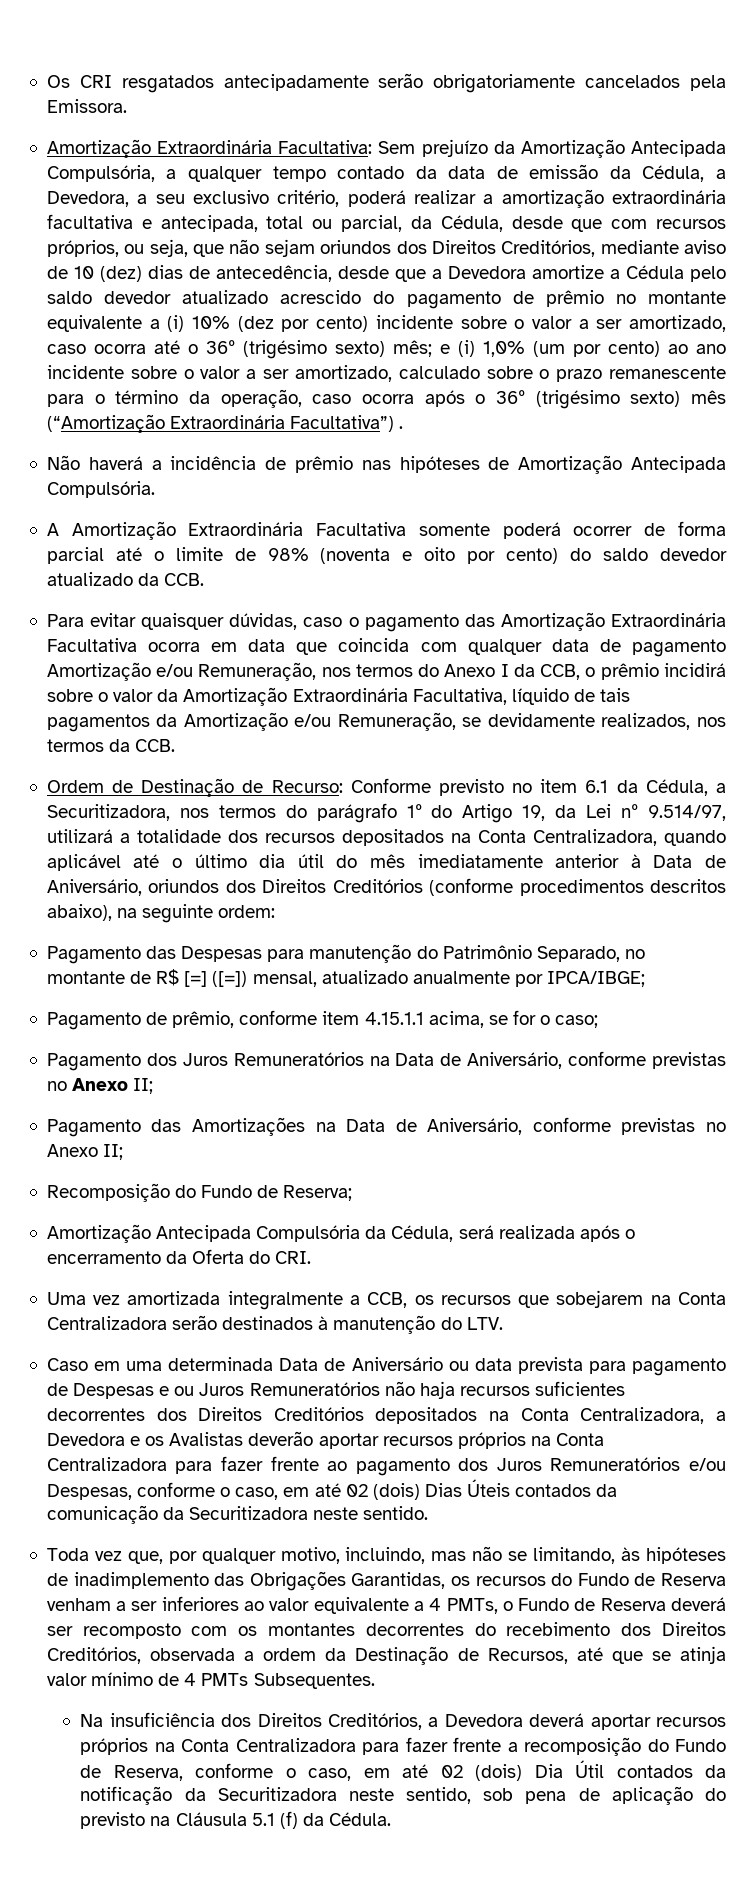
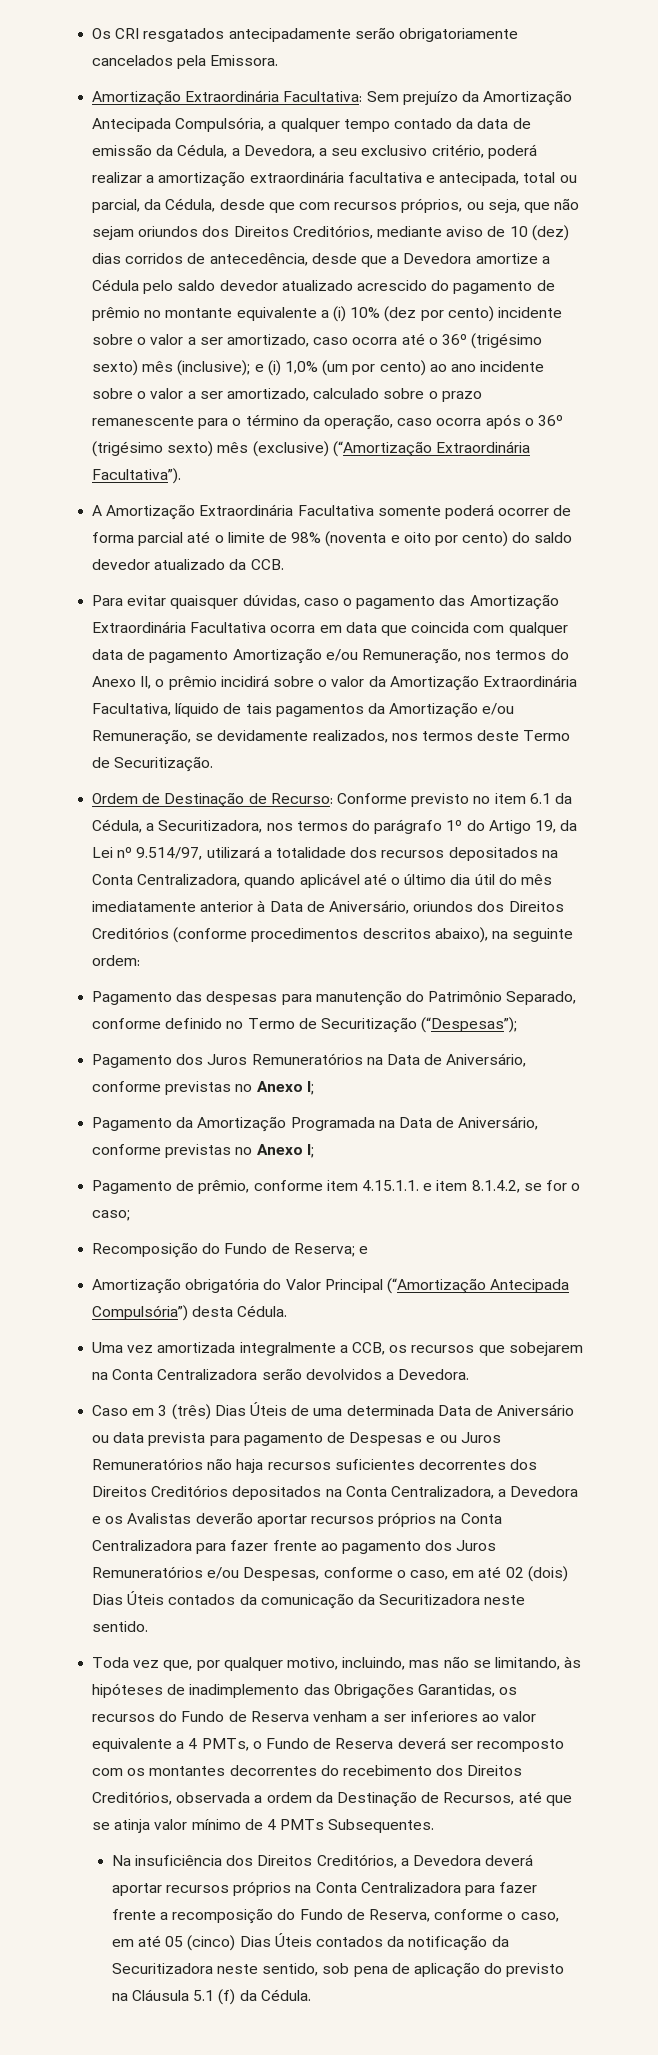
(183, 272) none -> [125,253,184,264] corridos
[392,340,432,357] mês; -> [142,360,251,376] mês (inclusive);
(726, 397) none -> [252,441,329,457] (exclusive)
[290,415,404,432] [46,455,727,474] [46,481,155,498] Facultativa”) . // Não haverá a incidência de prêmio nas hipóteses de Amortização Antecipada Compulsória. -> [92,468,182,484] Facultativa”).
[500,664,581,680] I da CCB, -> [140,676,152,689] II,
[109,739,176,752] da CCB. -> [477,730,571,741] [92,756,214,772] deste Termo de Securitização.
[181,946,263,962] Despesas -> [206,991,278,1005] despesas
[624,949,645,959] [46,969,646,987] [46,1010,599,1030] no montante de R$ [=] ([=]) mensal, atualizado anualmente por IPCA/IBGE; // Pagamento de prêmio, conforme item 4.15.1.1 acima, se for o caso; -> [92,1017,518,1033] conforme definido no Termo de Securitização (“Despesas”);
[133,1078,154,1094] [46,1117,727,1137] [46,1144,124,1160] II; // Pagamento das Amortizações na Data de Aniversário, conforme previstas no Anexo II; -> [306,1081,314,1095] [92,1116,539,1132] [92,1144,314,1158] [92,1180,581,1194] [92,1210,131,1221] I; // Pagamento da Amortização Programada na Data de Aniversário, conforme previstas no Anexo I; // Pagamento de prêmio, conforme item 4.15.1.1. e item 8.1.4.2, se for o caso;
[46,1224,635,1243] [46,1249,312,1264] // Amortização Antecipada Compulsória da Cédula, será realizada após o encerramento da Oferta do CRI. -> [358,1246,368,1254] [92,1278,570,1294] [92,1305,288,1321] e // Amortização obrigatória do Valor Principal (“Amortização Antecipada Compulsória”) desta Cédula.
[222,1315,503,1334] [46,1358,121,1371] destinados à manutenção do LTV. // Caso em -> [305,1369,470,1380] [92,1402,310,1420] devolvidos a Devedora. // Caso em 3 (três) Dias Úteis de
[440,1760,605,1781] 02 (dois) Dia Útil -> [165,1933,312,1951] 05 (cinco) Dias Úteis

